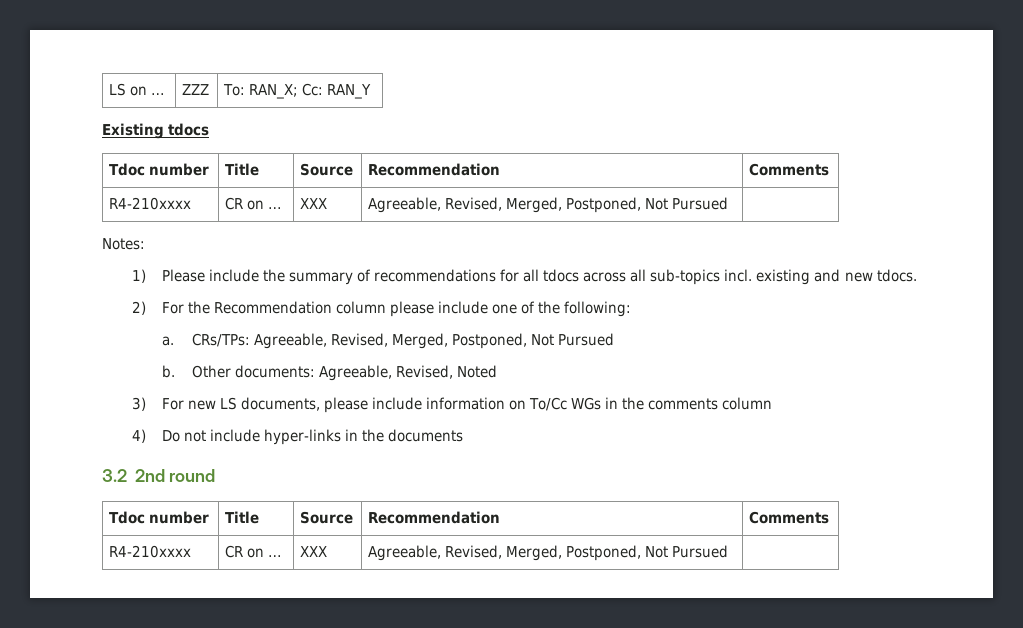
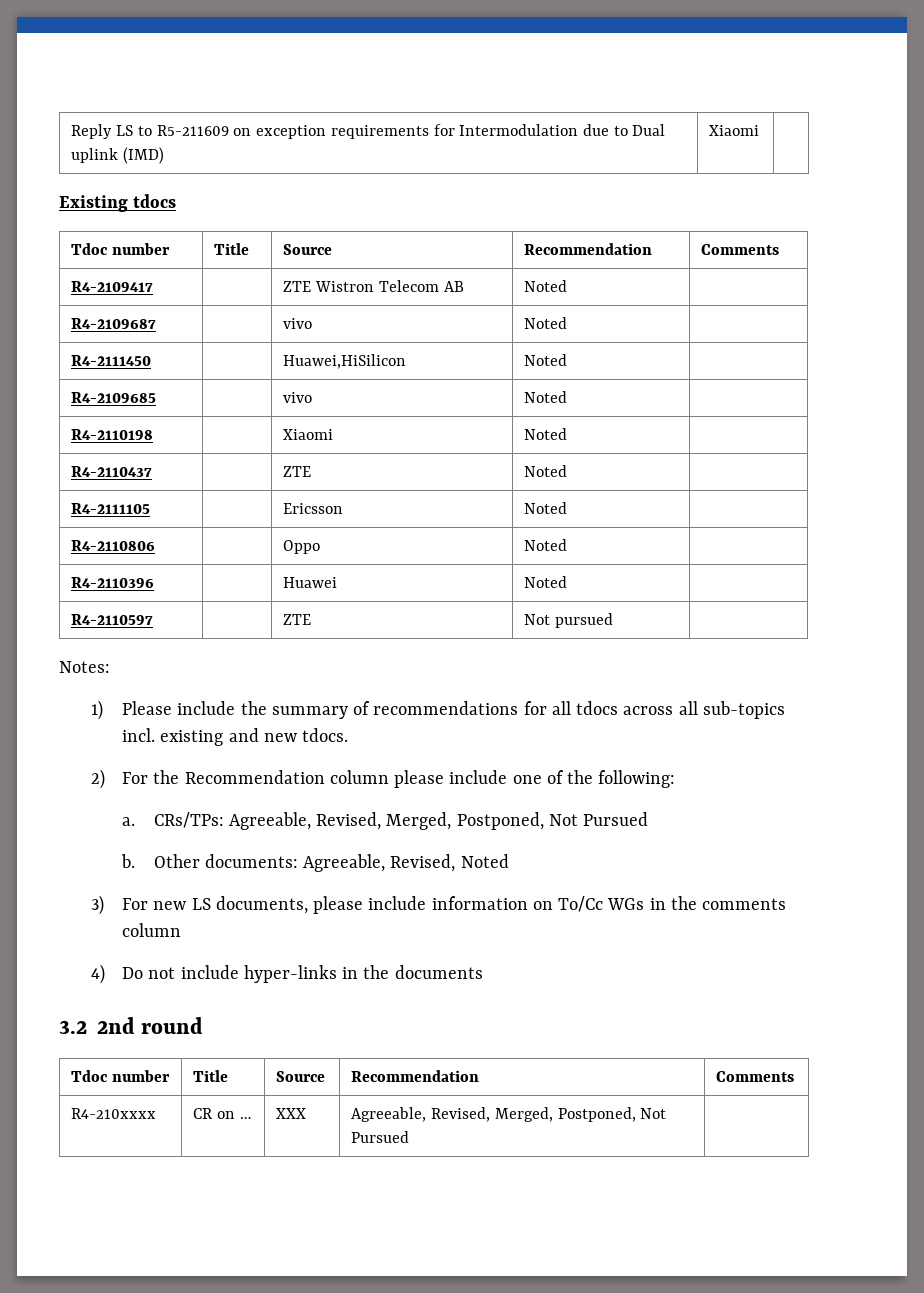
[109,83,166,96] [182,84,210,95] [223,83,372,99] LS on … | ZZZ | To: RAN_X; Cc: RAN_Y -> [71,124,666,139] [71,147,165,164] [709,125,760,136] Reply LS to R5-211609 on exception requirements for Intermodulation due to Dual uplink (IMD) | Xiaomi |
[109,197,192,210] [225,197,283,210] [300,198,328,209] [368,197,729,213] R4-210xxxx | CR on … | XXX | Agreeable, Revised, Merged, Postponed, Not Pursued -> [71,281,154,292] [283,280,464,292] [524,280,568,292] [71,318,157,329] [283,318,313,329] [524,317,568,329] [71,355,152,366] [283,354,407,369] [524,354,568,366] [71,392,157,403] [283,392,313,403] [524,391,568,403] [71,429,154,440] [283,429,334,440] [524,428,568,440] [71,466,153,477] [283,466,312,477] [524,465,568,477] [71,503,151,514] [283,503,344,514] [524,502,568,514] [71,540,156,551] [283,540,321,554] [524,539,568,551] [71,577,155,588] [283,577,338,588] [524,576,568,588] [71,614,154,625] [283,614,312,625] [524,613,614,628] R4-2109417 | | ZTE Wistron Telecom AB | Noted | // R4-2109687 | | vivo | Noted | // R4-2111450 | | Huawei,HiSilicon | Noted | // R4-2109685 | | vivo | Noted | // R4-2110198 | | Xiaomi | Noted | // R4-2110437 | | ZTE | Noted | // R4-2111105 | | Ericsson | Noted | // R4-2110806 | | Oppo | Noted | // R4-2110396 | | Huawei | Noted | // R4-2110597 | | ZTE | Not pursued

